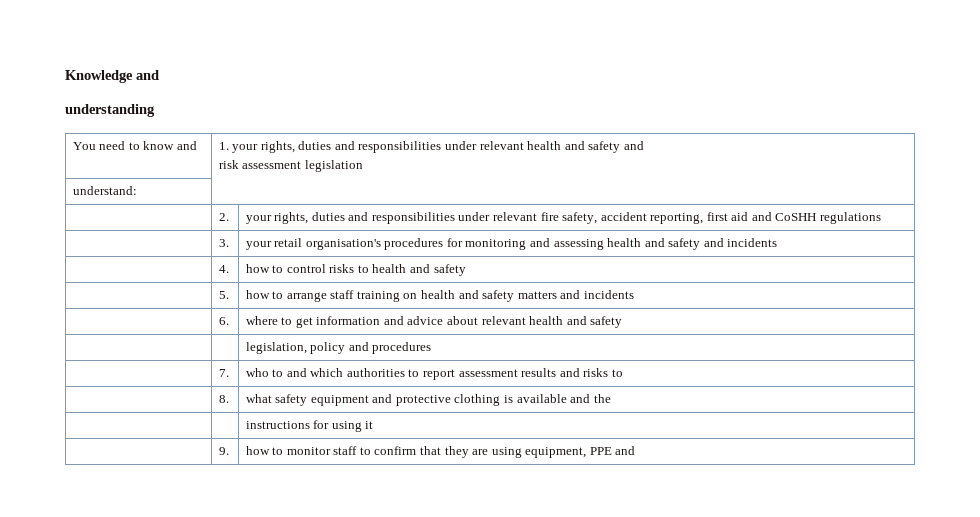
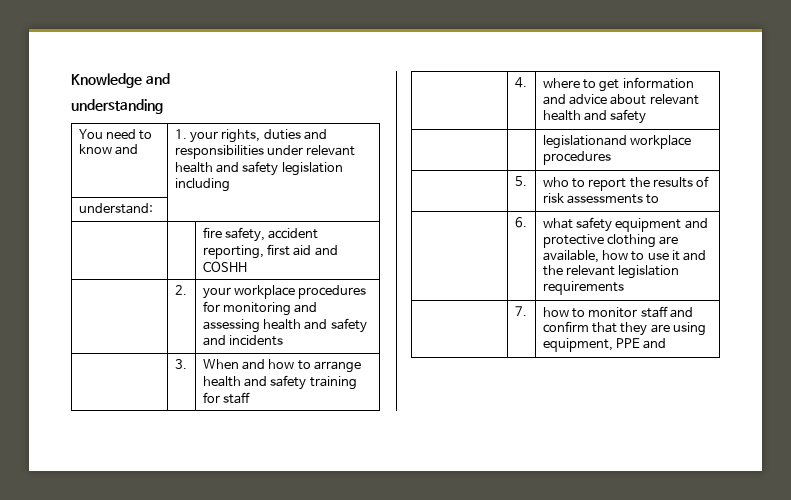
[623,141,644,150] [218,160,363,172] and // risk assessment legislation -> [281,162,343,176] [174,178,230,192] legislation including
[218,213,229,221] [245,212,537,224] 2. | your rights, duties and responsibilities under relevant -> (153, 208) |
[775,212,881,224] [218,239,229,247] [245,238,381,250] CoSHH regulations // | 3. | your retail organisation's -> [202,261,247,272] [174,285,187,295] [202,285,295,299] COSHH // | 2. | your workplace
[218,265,229,273] [245,264,466,276] [218,291,229,299] [245,290,634,302] [218,317,229,325] 4. | how to control risks to health and safety // | 5. | how to arrange staff training on health and safety matters and incidents // | 6. -> [174,359,187,369] [202,359,362,373] [202,375,357,390] [202,392,250,404] [514,77,527,88] 3. | When and how to arrange health and safety training for staff // | 4.
[245,342,369,354] legislation, policy and -> [542,135,691,149] legislationand workplace
[218,369,229,377] 7. -> [514,176,527,186] 5.
[286,368,609,380] and which authorities to report assessment results and risks -> [588,176,710,191] [542,193,643,204] report the results of risk assessments
[218,395,229,403] 8. -> [514,217,527,228] 6.
[503,394,611,403] [245,420,374,432] [218,447,229,455] is available and the // | | instructions for using it // | 9. -> [659,236,679,245] [542,250,707,263] [542,265,680,279] [542,281,624,295] [514,306,527,316] are available, how to use it and the relevant legislation requirements // | 7.
[359,447,371,455] to -> [670,307,694,318] and

